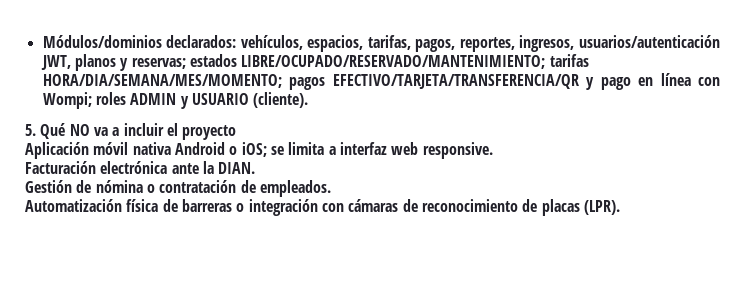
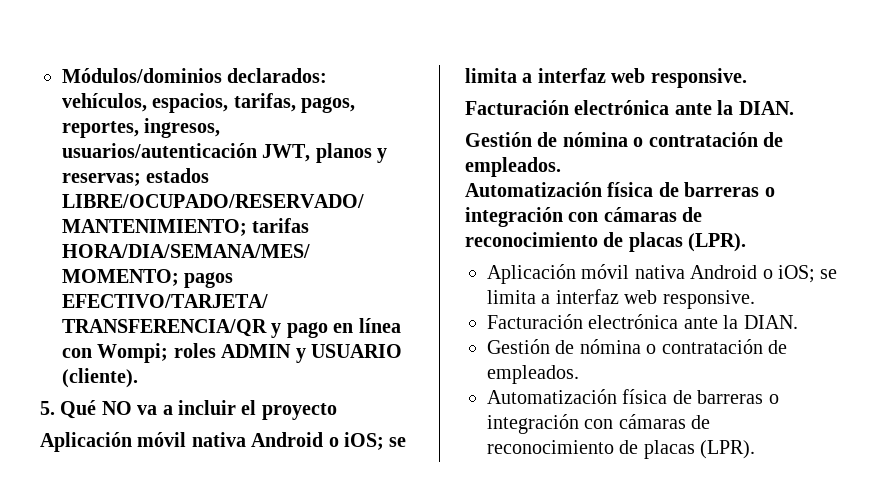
(620, 207) none -> [487,264,838,284] [487,289,755,309] [487,314,798,329] [487,339,787,354] [487,365,579,384] [487,389,779,404] [487,414,711,434] [487,440,756,459] // Aplicación móvil nativa Android o iOS; se limita a interfaz web responsive. // Facturación electrónica ante la DIAN. // Gestión de nómina o contratación de empleados. // Automatización física de barreras o integración con cámaras de reconocimiento de placas (LPR).

